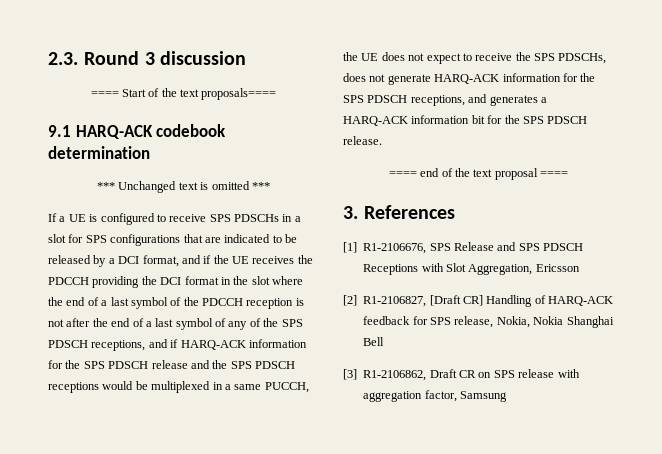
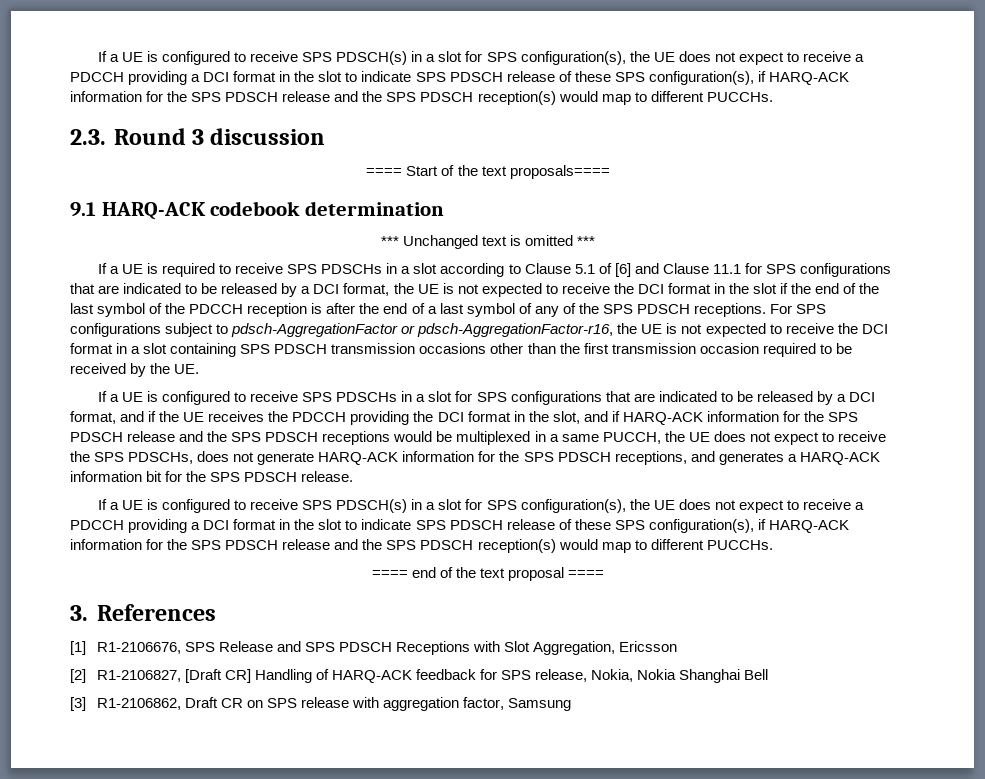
(48, 58) none -> [97,51,864,65] [70,71,849,85] [70,91,773,105] If a UE is configured to receive SPS PDSCH(s) in a slot for SPS configuration(s), the UE does not expect to receive a PDCCH providing a DCI format in the slot to indicate SPS PDSCH release of these SPS configuration(s), if HARQ-ACK information for the SPS PDSCH release and the SPS PDSCH reception(s) would map to different PUCCHs. //
(270, 186) none -> [97,263,892,277] [70,283,880,297] [70,303,827,317] [70,323,888,337] [70,343,852,357] [70,363,200,377] // If a UE is required to receive SPS PDSCHs in a slot according to Clause 5.1 of [6] and Clause 11.1 for SPS configurations that are indicated to be released by a DCI format, the UE is not expected to receive the DCI format in the slot if the end of the last symbol of the PDCCH reception is after the end of a last symbol of any of the SPS PDSCH receptions. For SPS configurations subject to pdsch-AggregationFactor or pdsch-AggregationFactor-r16, the UE is not expected to receive the DCI format in a slot containing SPS PDSCH transmission occasions other than the first transmission occasion required to be received by the UE.
[251,276,303,285] [48,297,304,309] [48,318,303,330] [48,340,146,351] slot where the end of a last symbol of the PDCCH reception is not after the end of a last symbol of any of the SPS PDSCH receptions, -> [552,411,580,424] slot,
(382, 140) none -> [97,499,864,513] [70,519,849,533] [70,539,773,553] // If a UE is configured to receive SPS PDSCH(s) in a slot for SPS configuration(s), the UE does not expect to receive a PDCCH providing a DCI format in the slot to indicate SPS PDSCH release of these SPS configuration(s), if HARQ-ACK information for the SPS PDSCH release and the SPS PDSCH reception(s) would map to different PUCCHs.

